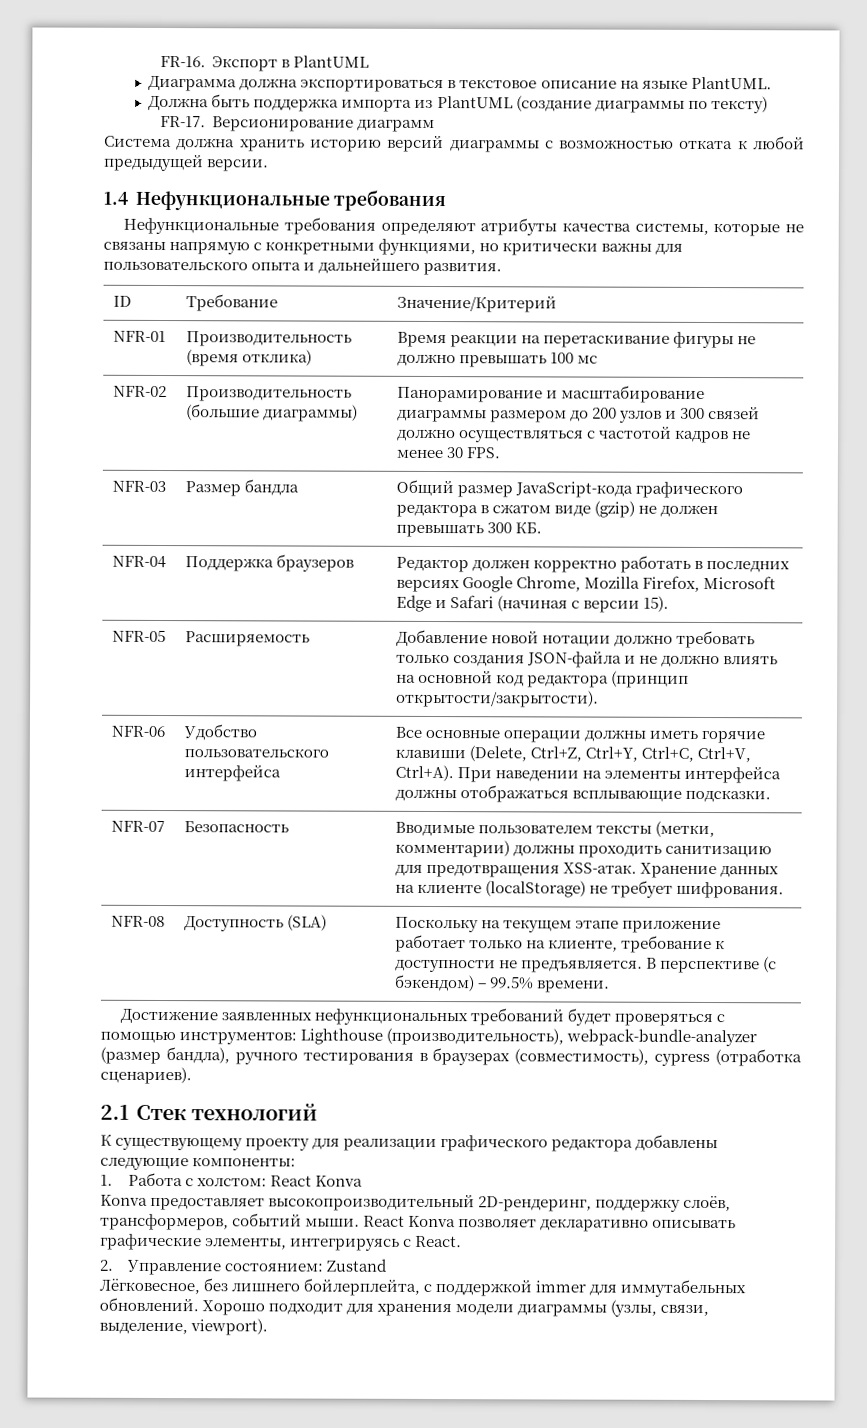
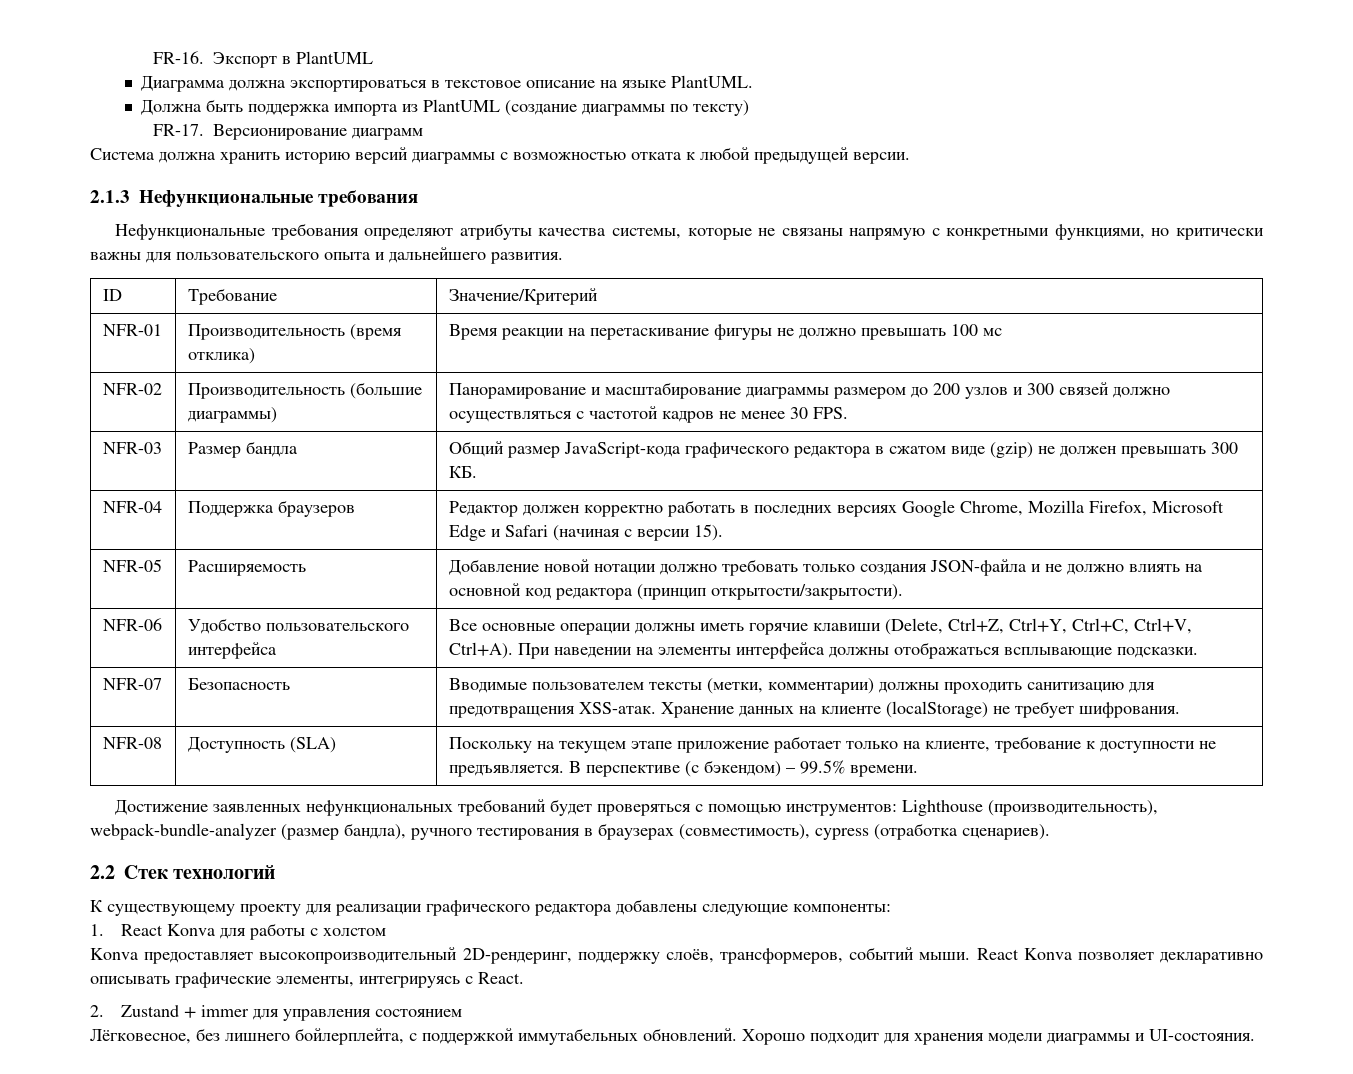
[103,191,128,205] 1.4 -> [90,190,130,203] 2.1.3
[100,1104,129,1120] 2.1 -> [90,865,115,879] 2.2
[127,1172,363,1187] Работа с холстом: React Konva -> [121,923,387,940] React Konva для работы с холстом
[125,1259,323,1276] Управление состоянием: -> (104, 1011) none
(388, 1265) none -> [184,1005,463,1021] + immer для управления состоянием
[535,1280,618,1296] immer для -> (514, 1036) none
[610,1299,710,1317] [99,1318,269,1336] (узлы, связи, выделение, viewport). -> [1135,1029,1255,1041] и UI-состояния.

